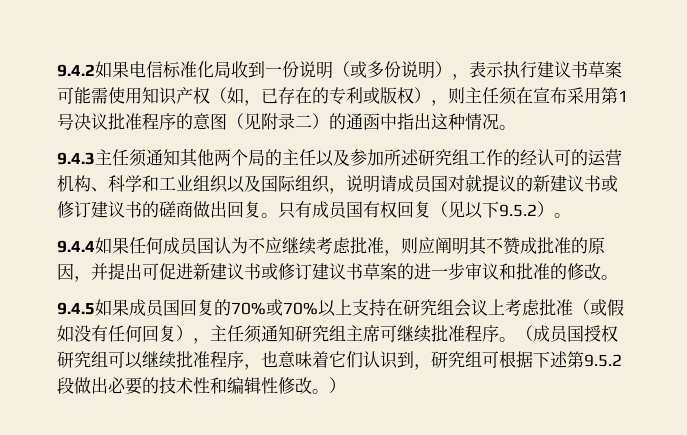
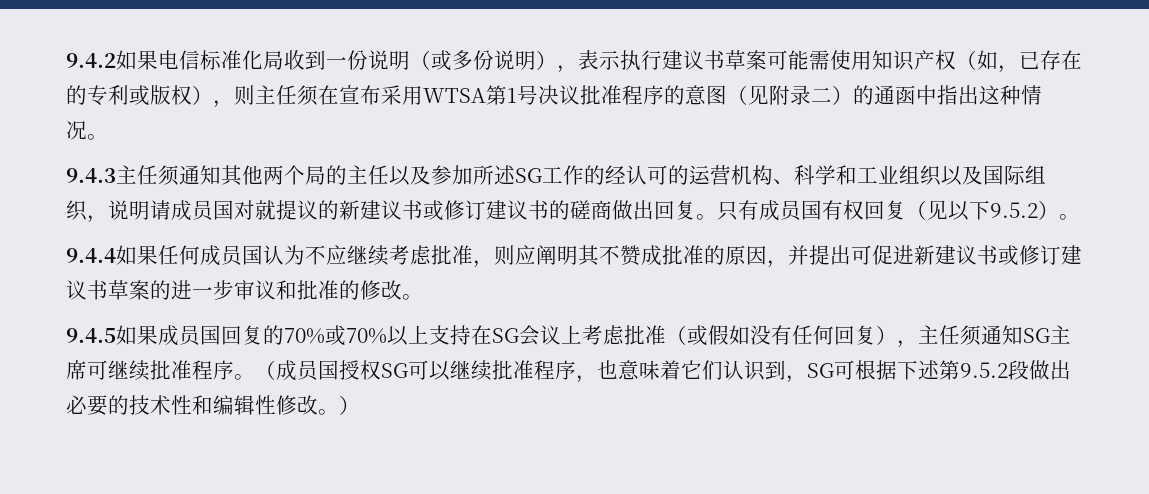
(601, 95) none -> [423,88,486,103] WTSA
[418,149,469,166] 研究组 -> [515,168,542,183] SG
[403,299,454,316] 研究组 -> [492,328,519,343] SG
[295,325,346,342] 研究组 -> [1023,328,1050,343] SG
[57,351,108,368] 研究组 -> [381,363,408,378] SG
[431,351,482,368] 研究组 -> [807,363,834,378] SG

